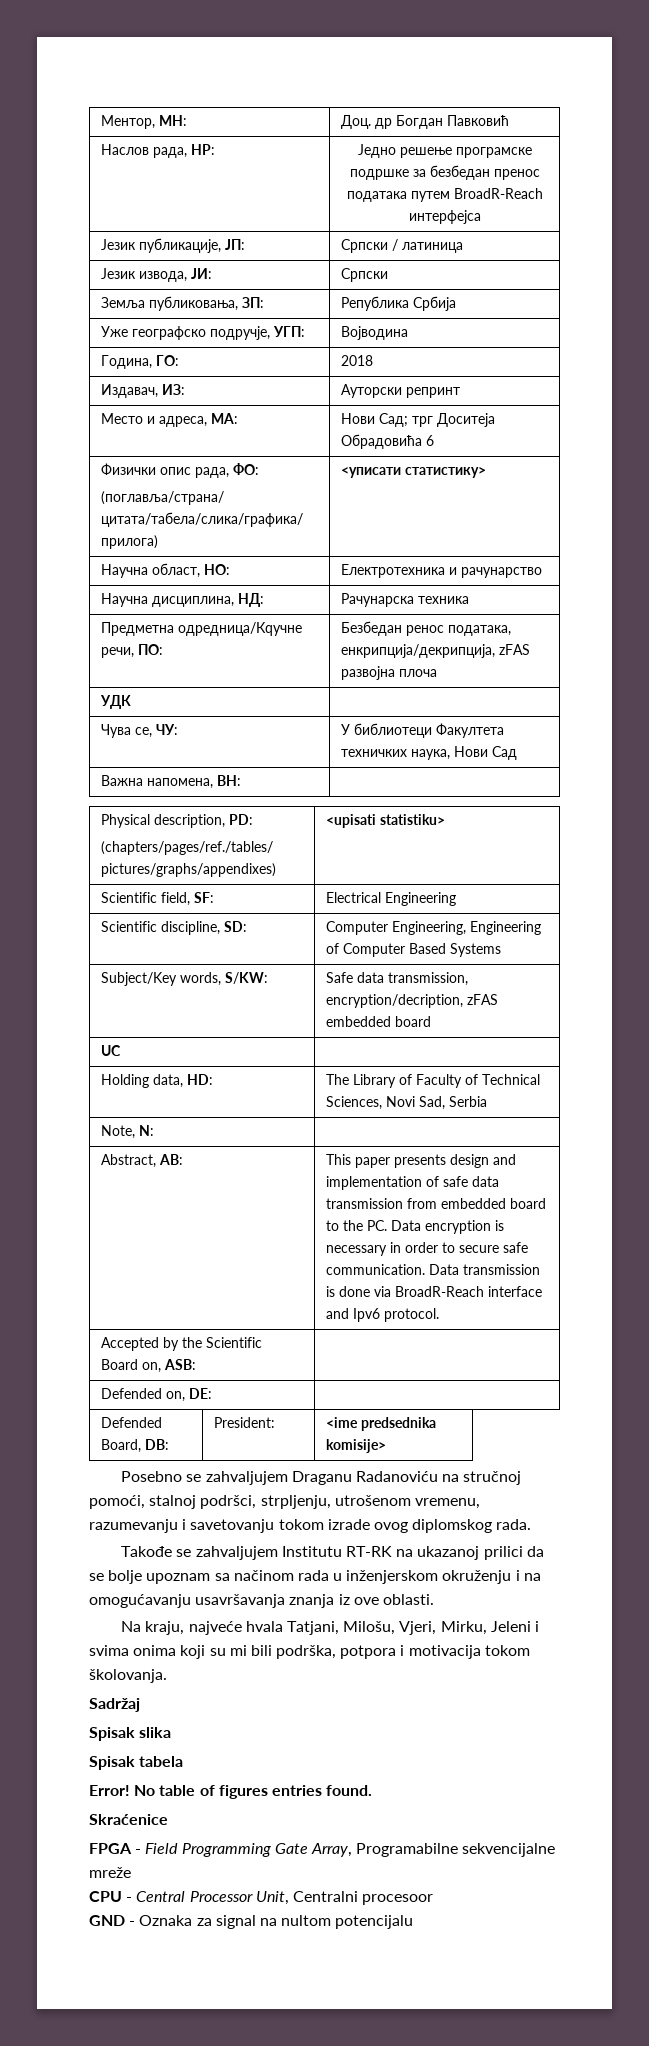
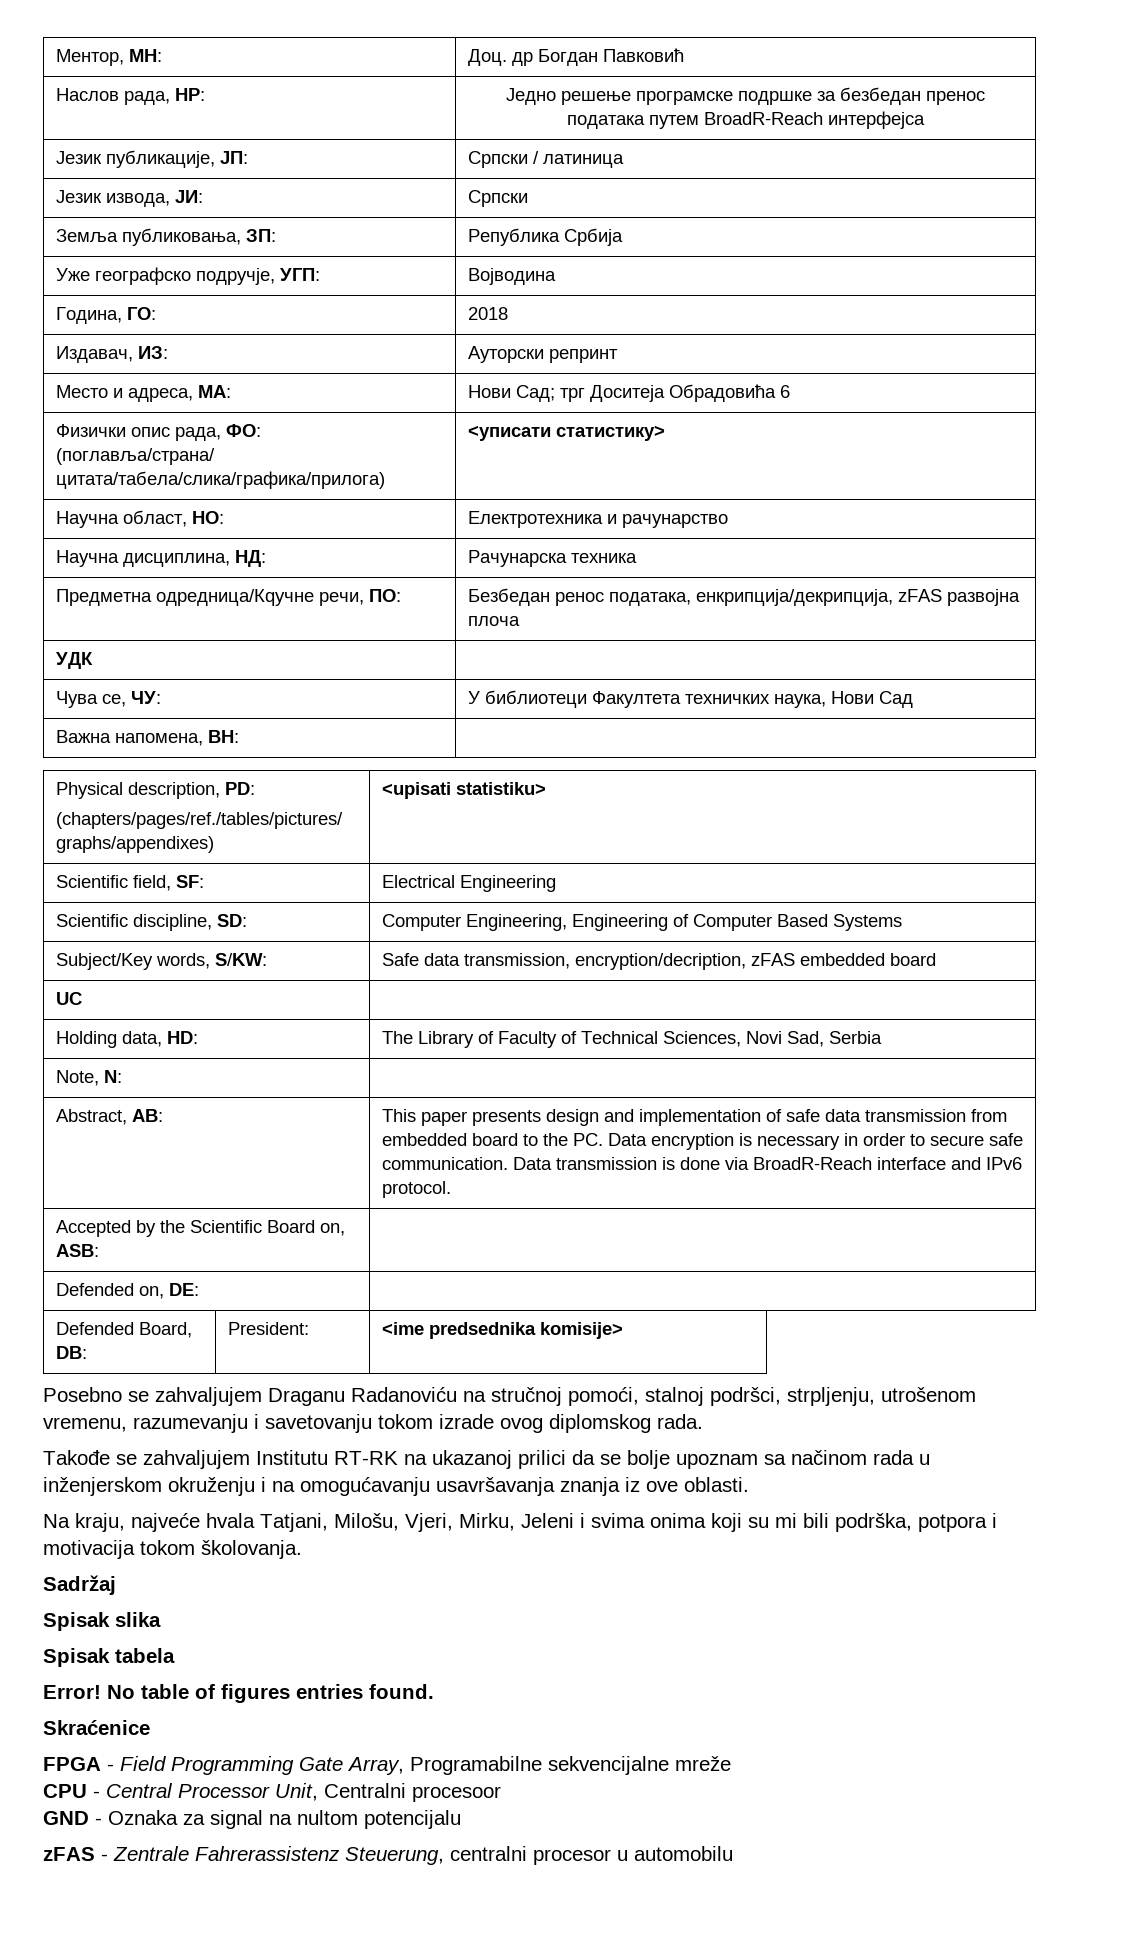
[353,1308,381,1322] Ipv6 -> [985,1157,1022,1170] IPv6
(414, 1922) none -> [43,1846,733,1865] // zFAS - Zentrale Fahrerassistenz Steuerung, centralni procesor u automobilu

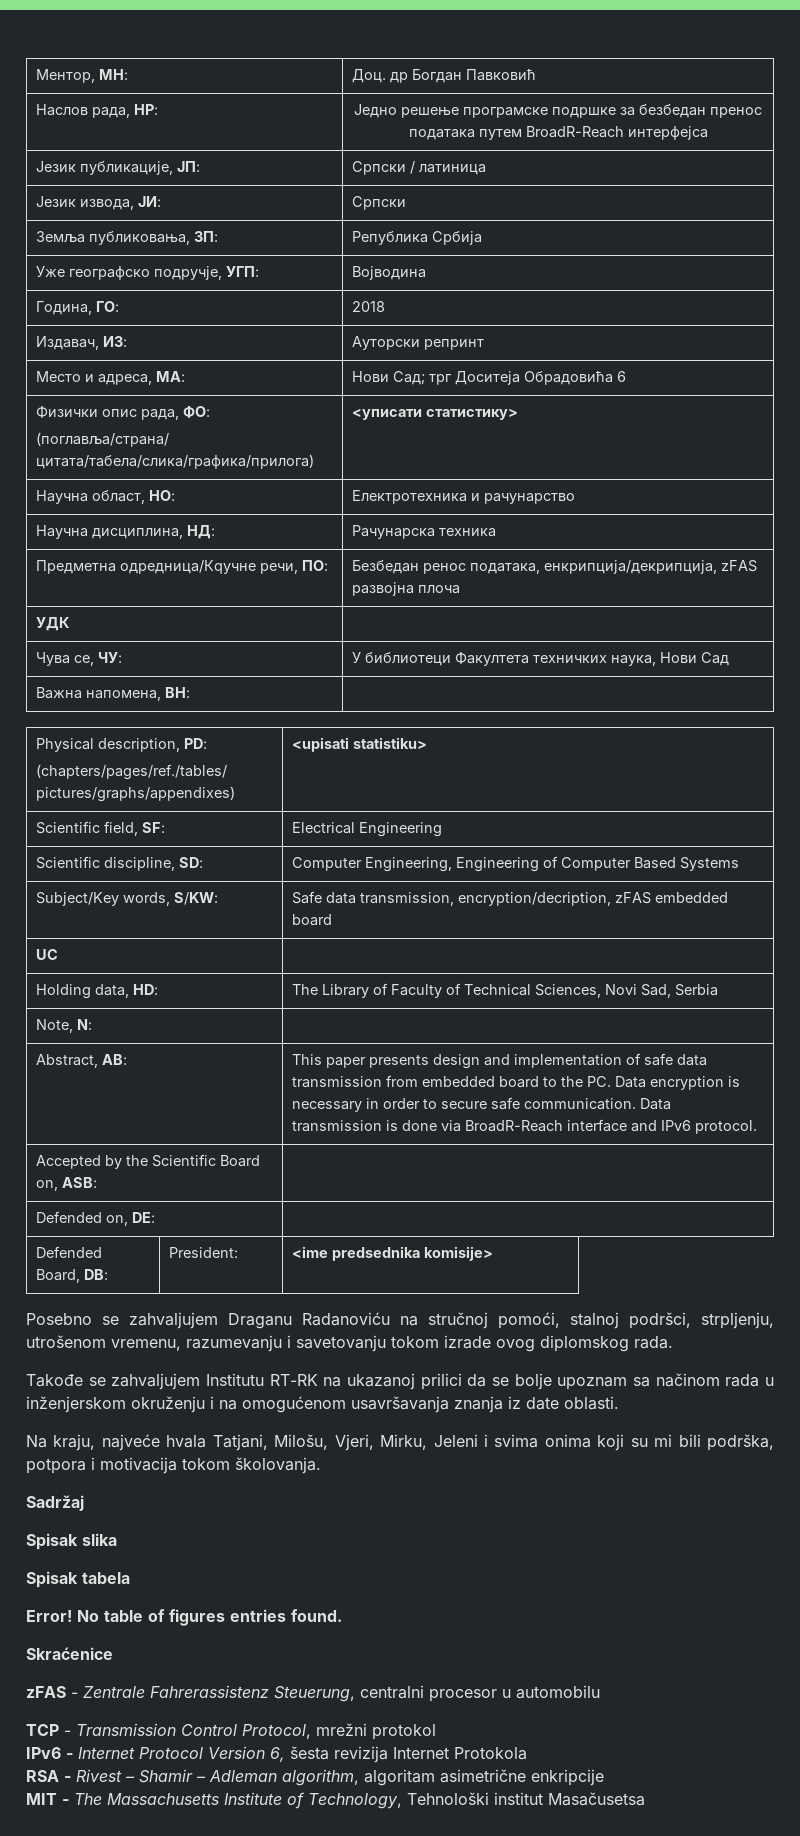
[300,1477,430,1496] omogućavanju -> [242,1396,346,1413] omogućenom
[646,1481,678,1492] ove -> [526,1397,559,1410] date
[43,1756,731,1775] [43,1783,501,1802] [43,1810,461,1829] // FPGA - Field Programming Gate Array, Programabilne sekvencijalne mreže // CPU - Central Processor Unit, Centralni procesoor // GND - Oznaka za signal na nultom potencijalu -> (113, 1653) none
(733, 1853) none -> [26,1723,436,1740] [26,1746,527,1763] [26,1769,604,1786] [26,1792,645,1809] // TCP - Transmission Control Protocol, mrežni protokol // IPv6 - Internet Protocol Version 6, šesta revizija Internet Protokola // RSA - Rivest – Shamir – Adleman algorithm, algoritam asimetrične enkripcije // MIT - The Massachusetts Institute of Technology, Tehnološki institut Masačusetsa

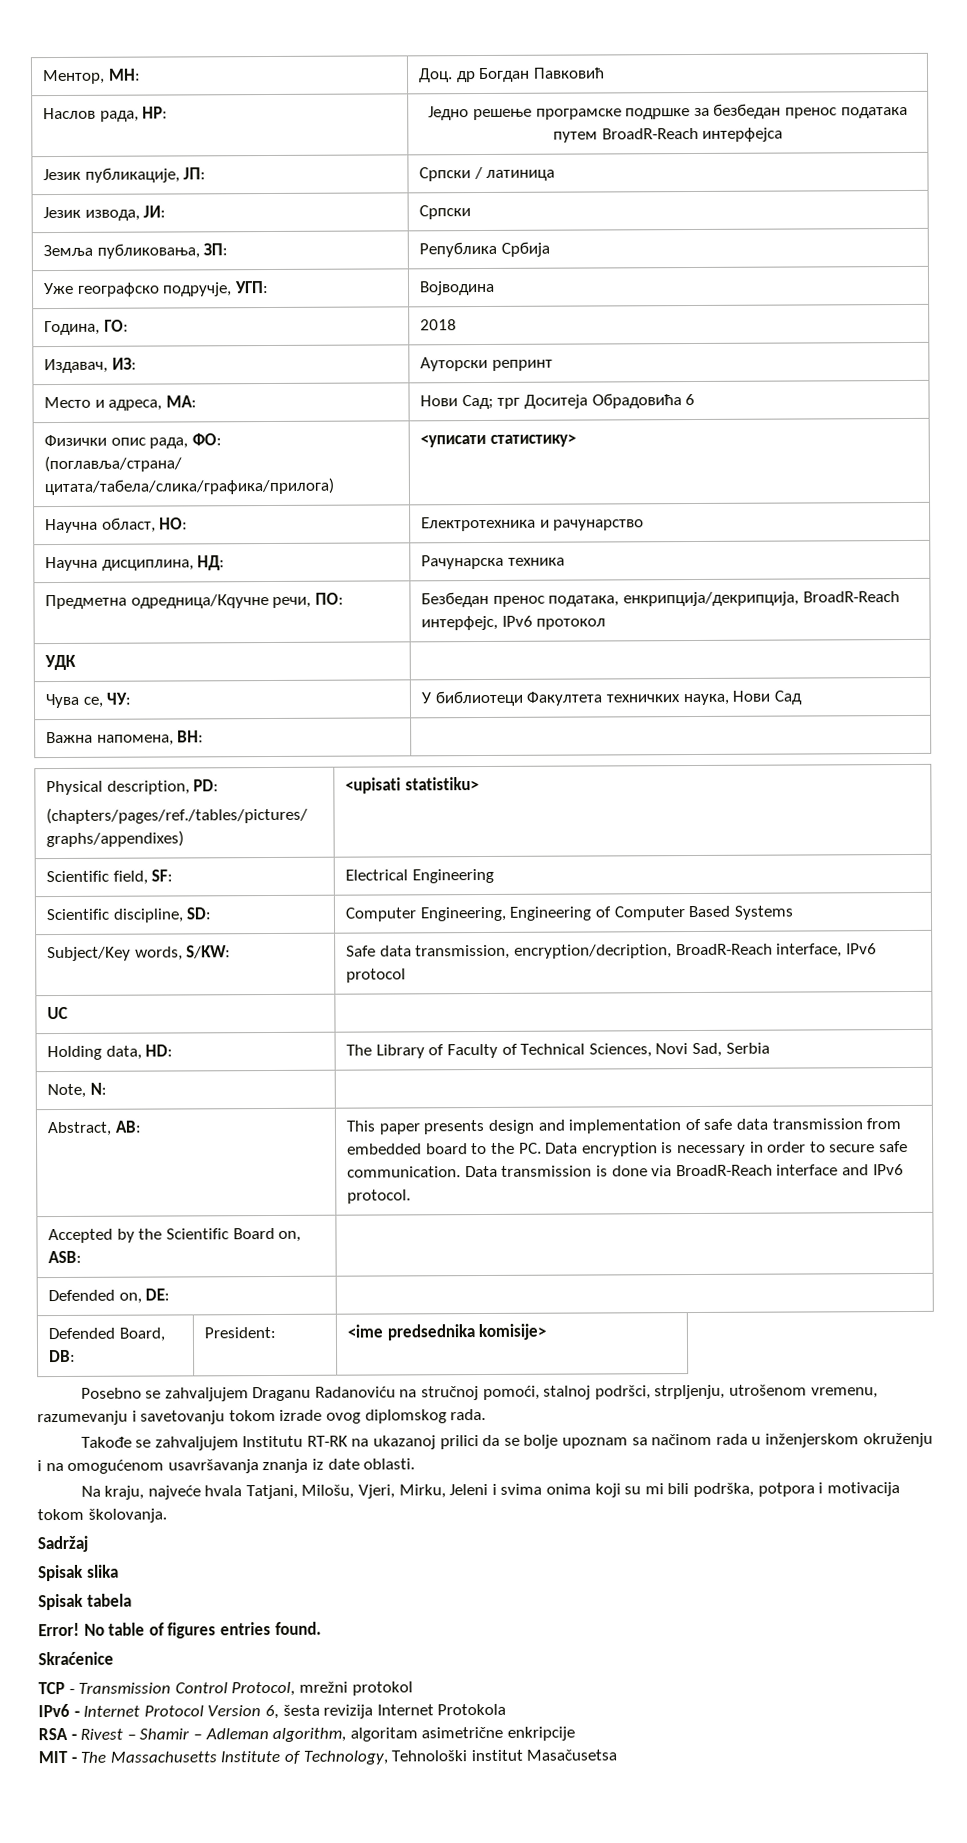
[423,563,467,574] ренос -> [492,595,545,607] пренос
[721,560,758,572] [352,582,461,596] zFAS развојна плоча -> [802,591,900,603] [421,615,607,631] BroadR-Reach интерфејс, IPv6 протокол
[615,892,729,904] [292,914,333,926] zFAS embedded board -> [675,943,877,958] [346,968,407,983] BroadR-Reach interface, IPv6 protocol
[26,1685,600,1702] // zFAS - Zentrale Fahrerassistenz Steuerung, centralni procesor u automobilu -> (114, 1658) none

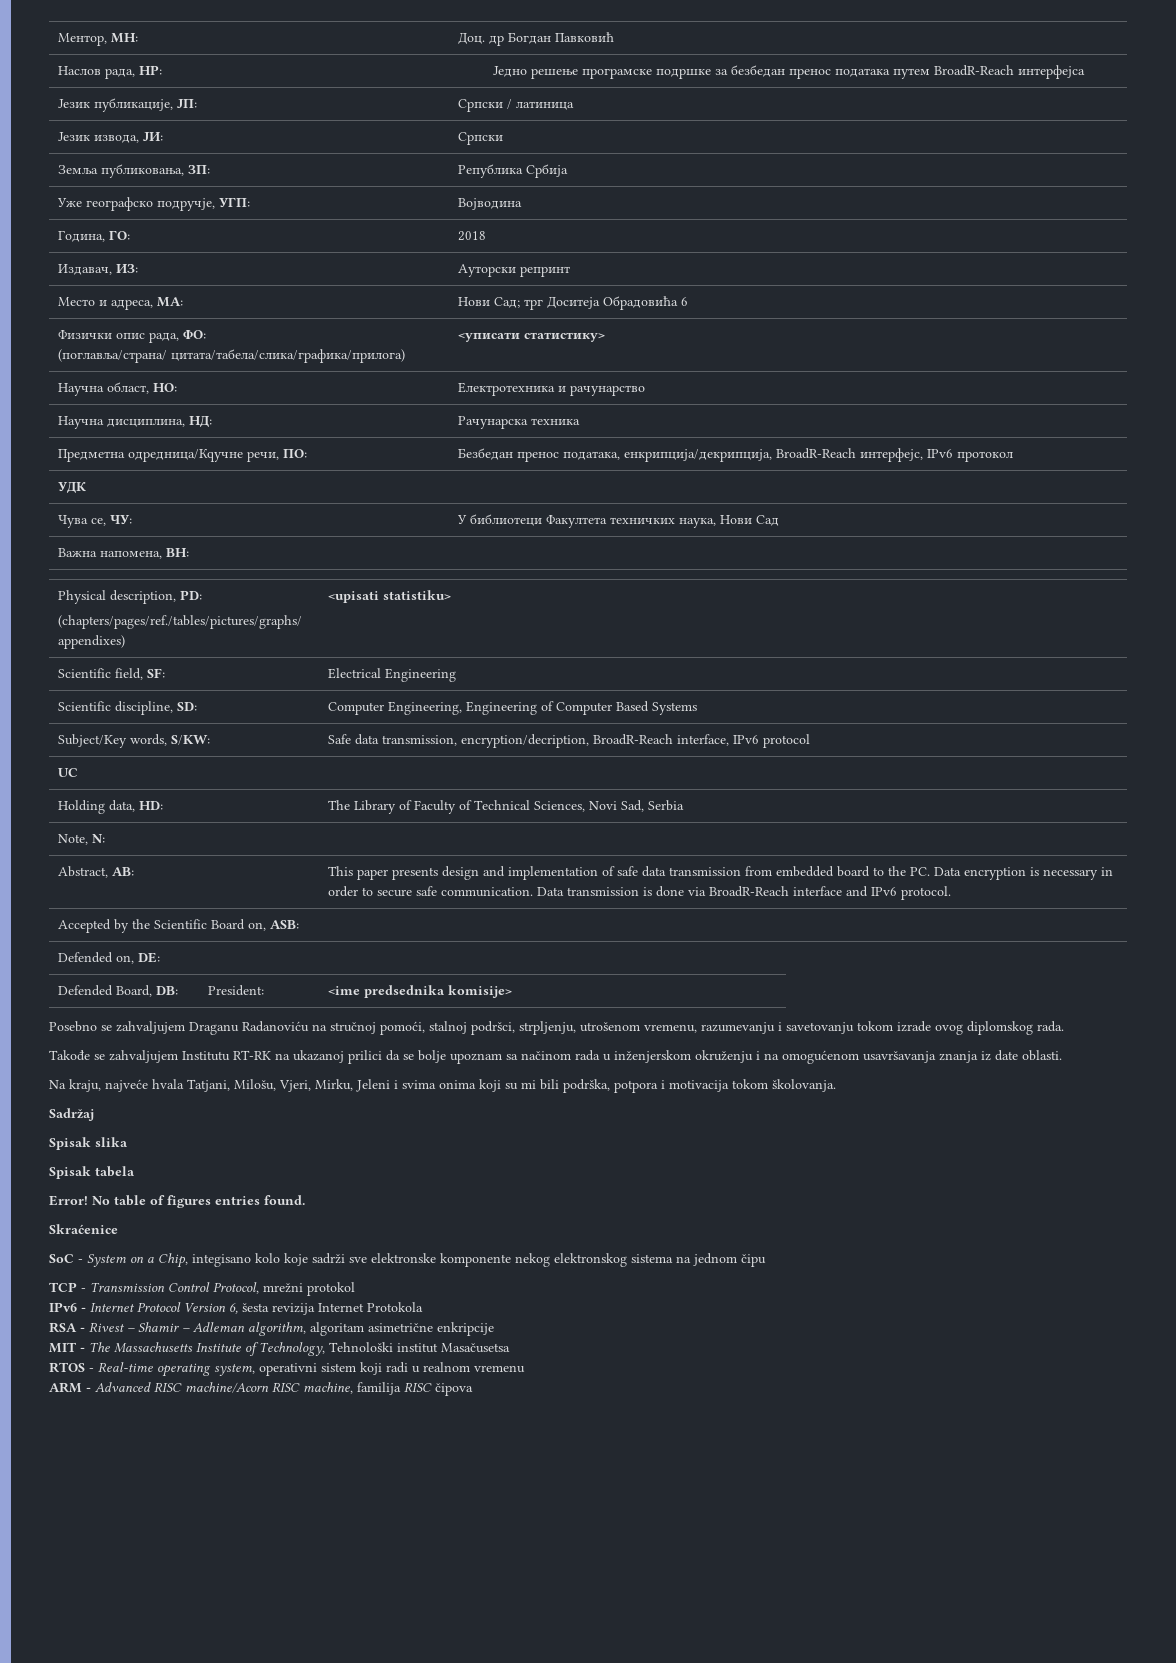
(114, 1658) none -> [49,1253,766,1268] // SoC - System on a Chip, integisano kolo koje sadrži sve elektronske komponente nekog elektronskog sistema na jednom čipu
(618, 1755) none -> [49,1362,525,1377] [49,1382,473,1396] // RTOS - Real-time operating system, operativni sistem koji radi u realnom vremenu // ARM - Advanced RISC machine/Acorn RISC machine, familija RISC čipova

